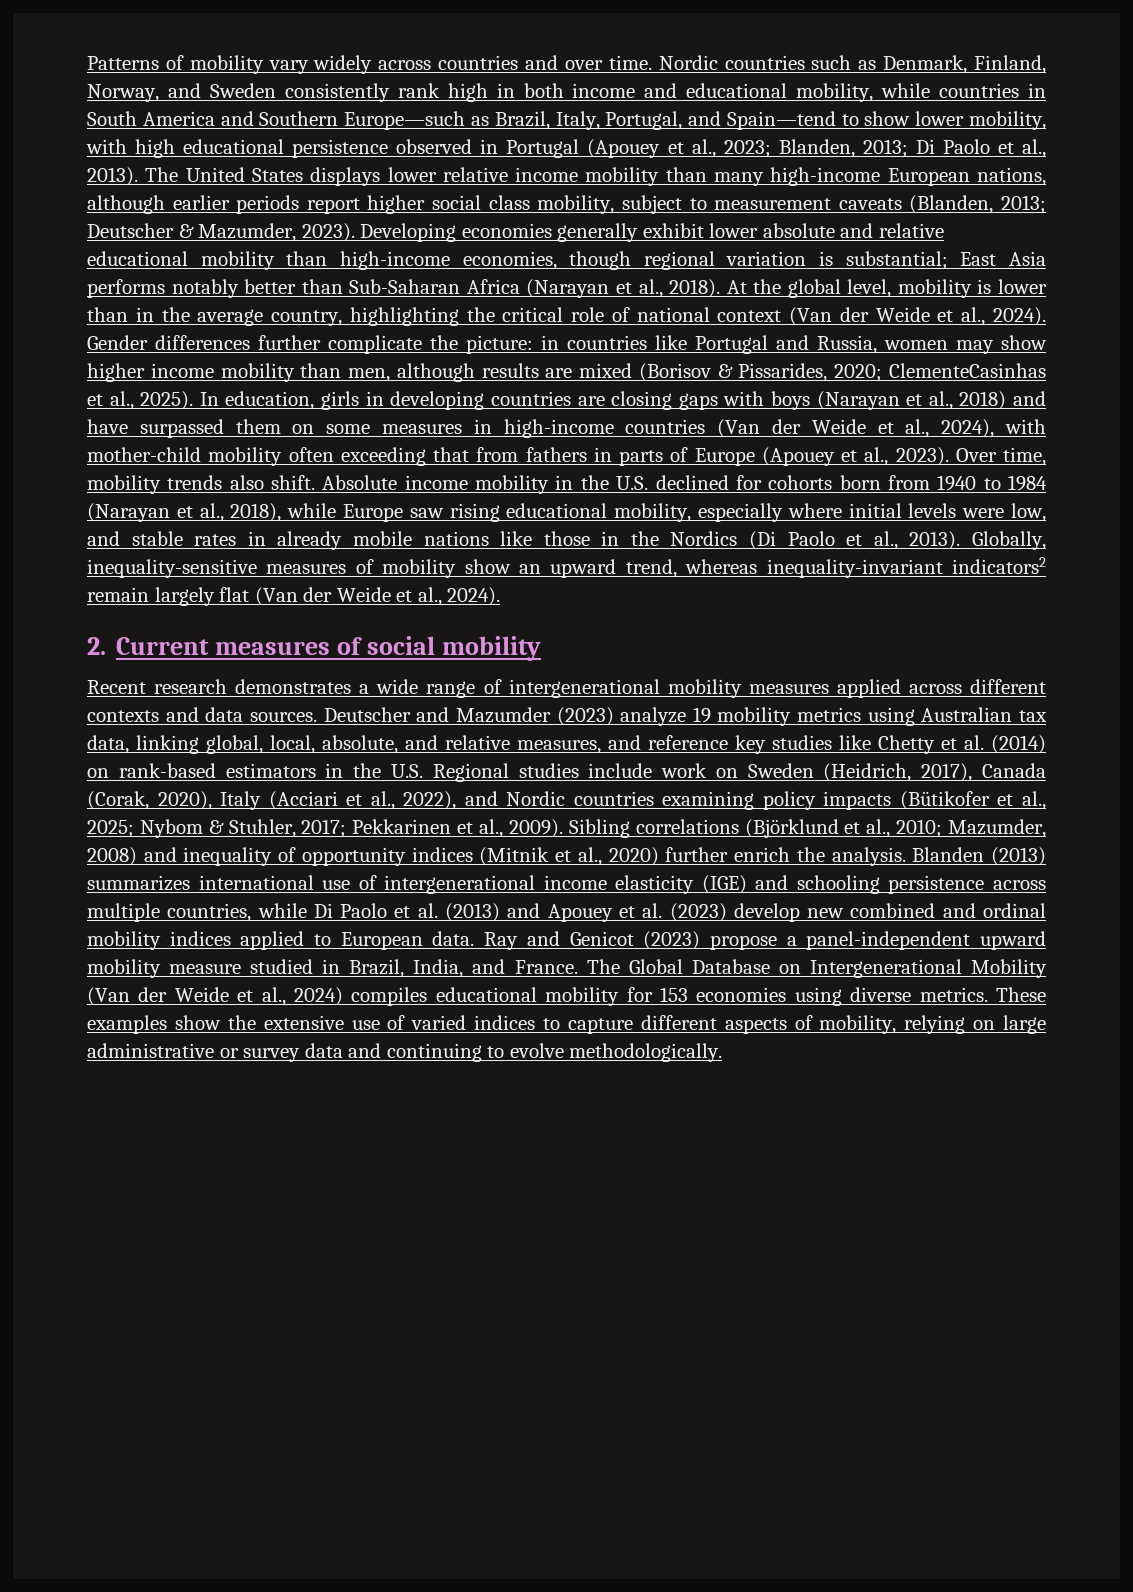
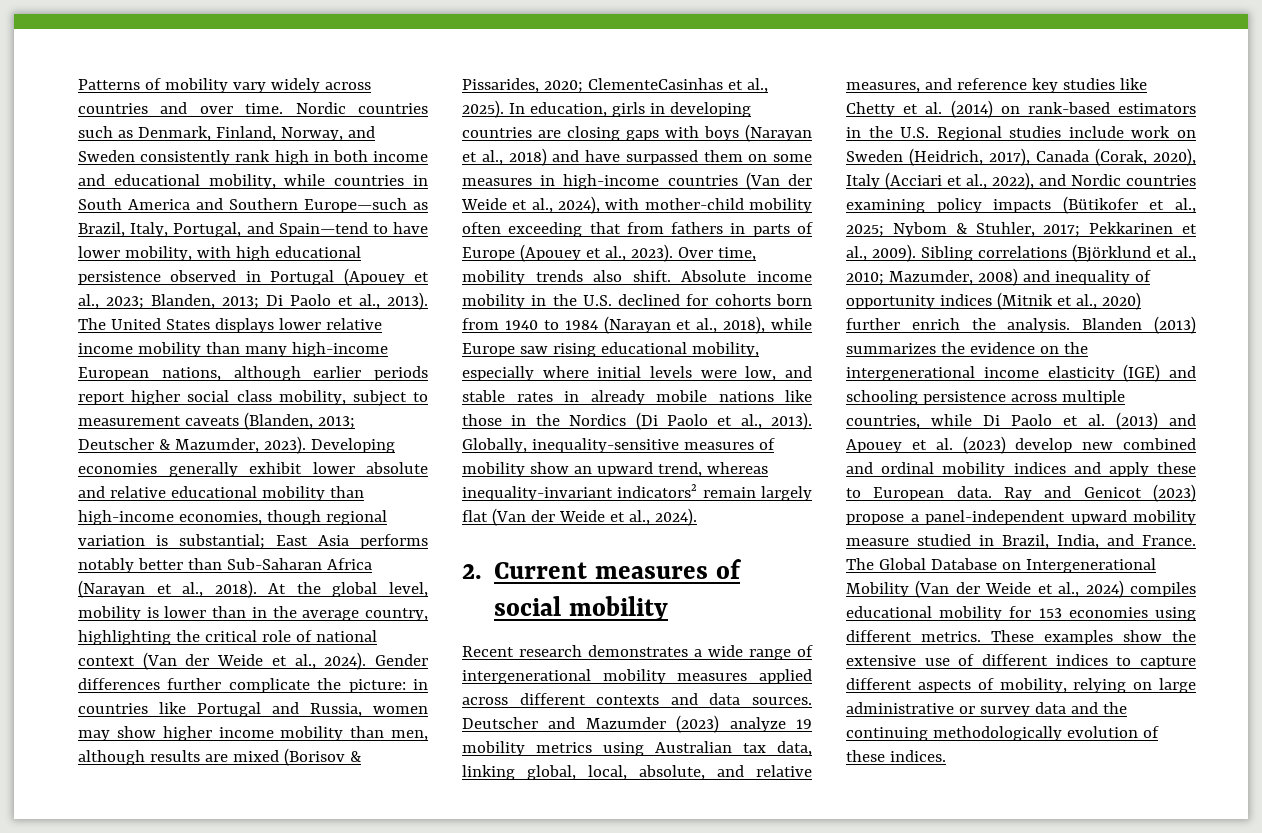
[864,111,911,126] show -> [393,222,428,234] have
[198,875,377,890] international use of -> [940,342,1088,354] the evidence on the
[240,931,305,950] applied -> [1073,462,1196,477] and apply these
[850,987,912,1002] diverse -> [846,630,912,642] different
[411,1015,467,1030] varied -> [982,654,1048,666] different
[386,1043,723,1062] continuing to evolve methodologically. -> [1102,702,1127,714] [846,726,1159,741] [846,750,946,762] the continuing methodologically evolution of these indices.

